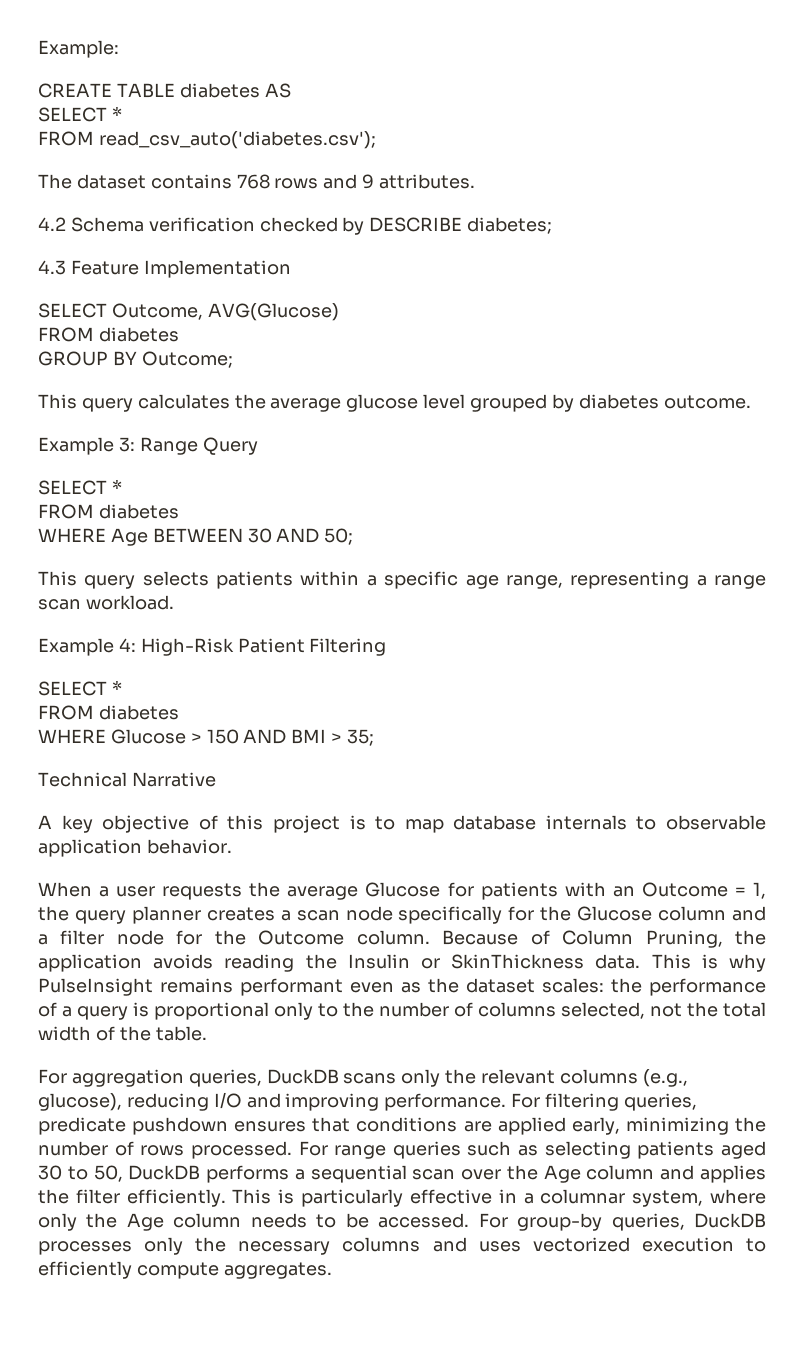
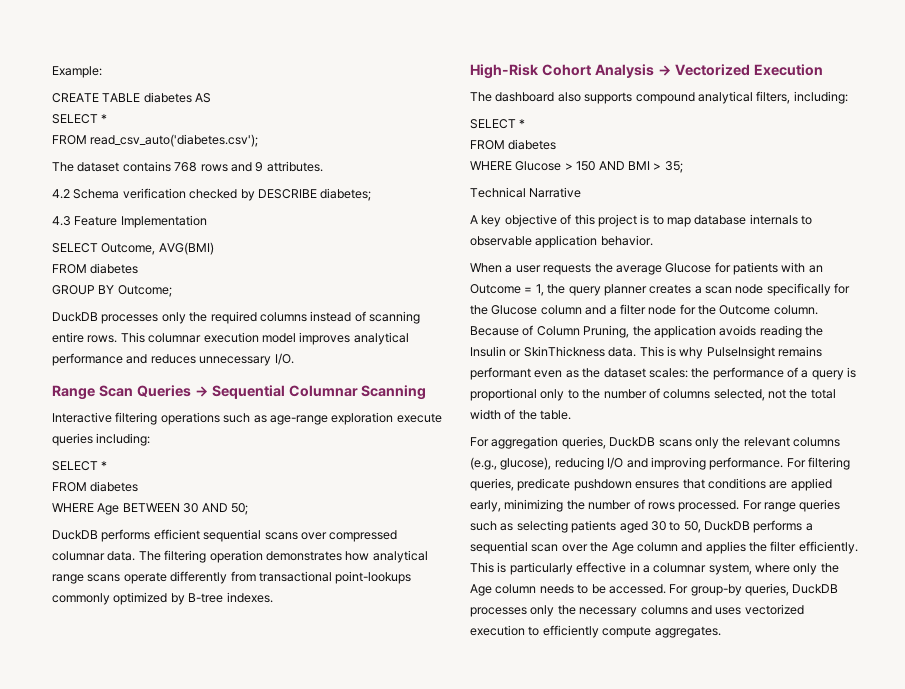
[207,303,339,321] AVG(Glucose) -> [158,242,214,255] AVG(BMI)
[38,394,751,412] [38,437,258,455] This query calculates the average glucose level grouped by diabetes outcome. // Example 3: Range Query -> [52,311,420,324] [52,332,409,345] [52,353,294,366] [52,385,427,400] [52,412,442,425] [52,433,151,446] DuckDB processes only the required columns instead of scanning entire rows. This columnar execution model improves analytical performance and reduces unnecessary I/O. // Range Scan Queries → Sequential Columnar Scanning // Interactive filtering operations such as age-range exploration execute queries including:
[38,571,767,589] [38,595,174,610] [38,638,387,656] This query selects patients within a specific age range, representing a range scan workload. // Example 4: High-Risk Patient Filtering -> [52,529,398,542] [52,550,428,563] [52,571,412,584] [52,592,273,605] [470,64,823,79] [470,91,848,104] DuckDB performs efficient sequential scans over compressed columnar data. The filtering operation demonstrates how analytical range scans operate differently from transactional point-lookups commonly optimized by B-tree indexes. // High-Risk Cohort Analysis → Vectorized Execution // The dashboard also supports compound analytical filters, including:

